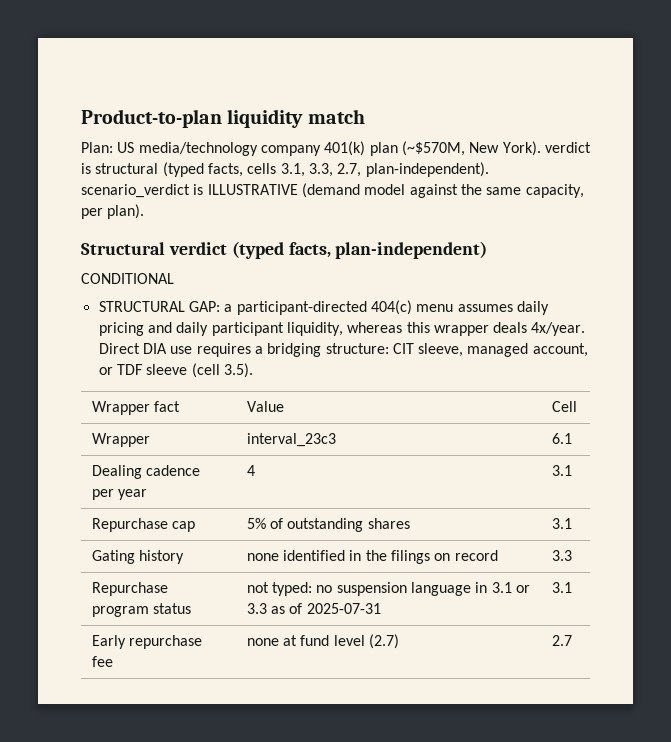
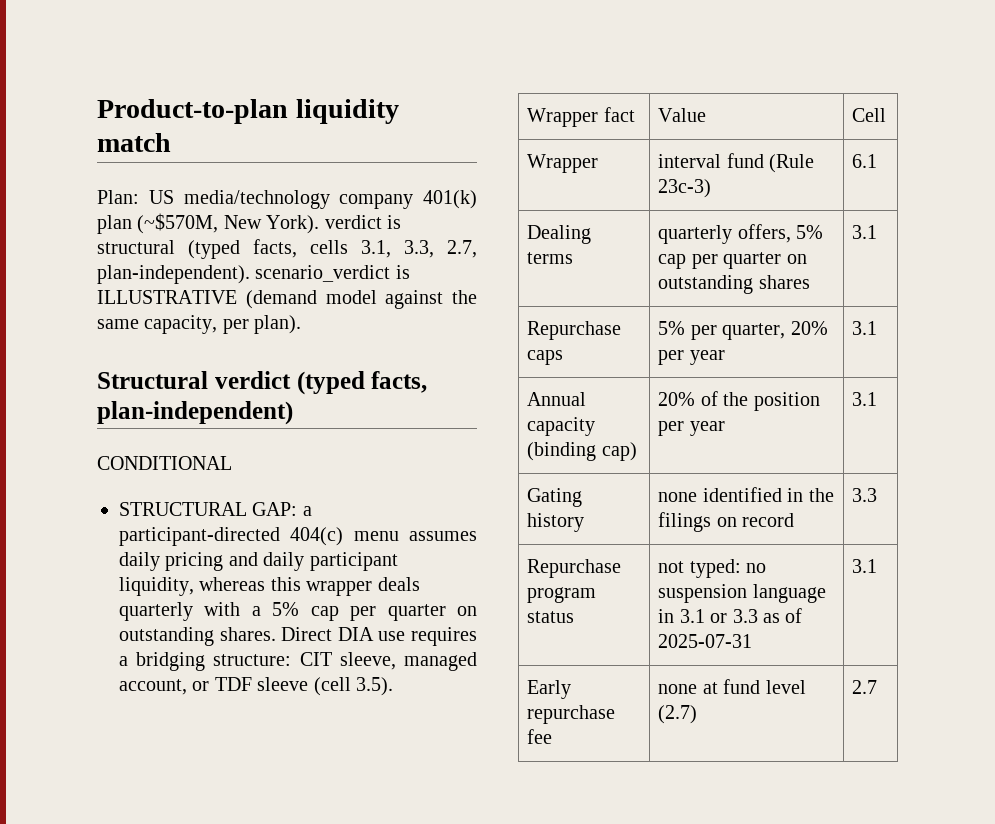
[531,322,586,336] 4x/year. -> [119,602,477,621] [119,627,276,646] quarterly with a 5% cap per quarter on outstanding shares.
[246,433,336,447] [551,433,572,444] [91,465,201,479] [91,489,148,500] [246,465,255,476] interval_23c3 | 6.1 // Dealing cadence per year | 4 -> [658,153,815,173] [658,179,712,198] [852,154,878,168] [527,225,592,244] [527,252,574,264] [658,224,824,244] [658,252,807,269] [658,275,810,294] interval fund (Rule 23c-3) | 6.1 // Dealing terms | quarterly offers, 5% cap per quarter on outstanding shares
[172,521,196,532] [246,518,410,532] cap | 5% of outstanding shares -> [527,350,564,365] [658,321,828,340] [658,350,725,365] [852,321,878,335] [527,392,587,406] [527,417,596,436] [527,442,637,461] [658,391,820,411] [658,421,725,436] caps | 5% per quarter, 20% per year | 3.1 // Annual capacity (binding cap) | 20% of the position per year

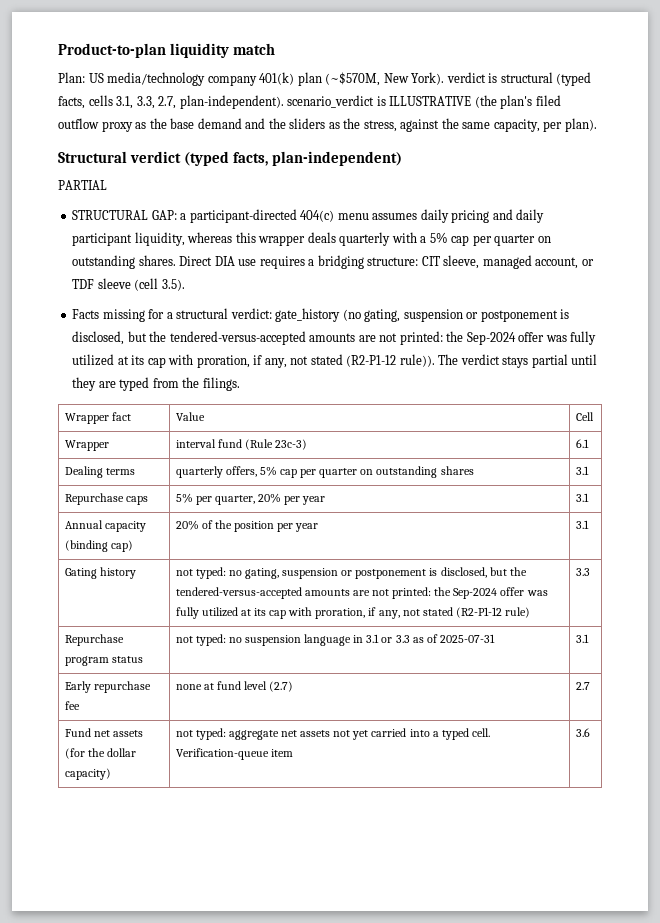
[245,290,377,309] (demand model -> [474,95,561,109] [58,118,397,132] (the plan's filed outflow proxy as the base demand and the sliders as the stress,
[97,456,232,470] CONDITIONAL -> [58,180,107,190] PARTIAL
(393, 686) none -> [72,308,570,322] [72,331,597,345] [72,354,598,368] [72,377,240,391] // Facts missing for a structural verdict: gate_history (no gating, suspension or postponement is disclosed, but the tendered-versus-accepted amounts are not printed: the Sep-2024 offer was fully utilized at its cap with proration, if any, not stated (R2-P1-12 rule)). The verdict stays partial until they are typed from the filings.
[658,487,834,502] [658,512,795,532] none identified in the filings on record -> [175,567,527,579] [175,587,548,599] [175,607,530,619] not typed: no gating, suspension or postponement is disclosed, but the tendered-versus-accepted amounts are not printed: the Sep-2024 offer was fully utilized at its cap with proration, if any, not stated (R2-P1-12 rule)
(878, 687) none -> [64,728,143,737] [64,748,136,759] [64,768,111,780] [175,728,490,740] [175,748,293,760] [575,728,590,737] // Fund net assets (for the dollar capacity) | not typed: aggregate net assets not yet carried into a typed cell. Verification-queue item | 3.6

